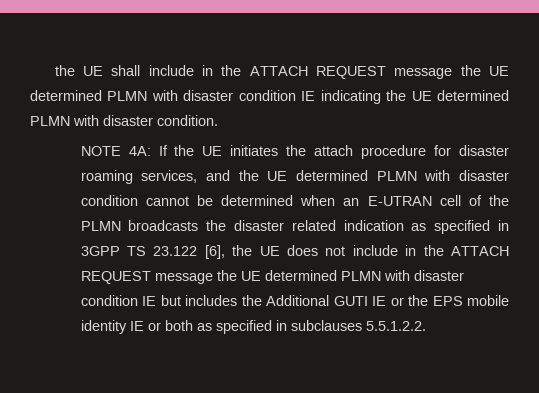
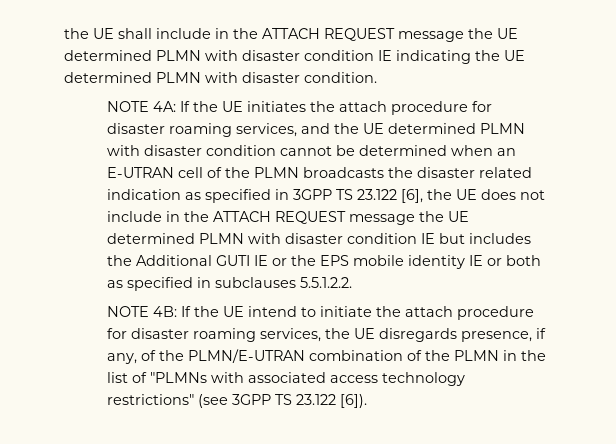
(426, 326) none -> [106,306,534,320] [106,328,546,342] [106,349,546,364] [106,372,465,386] [106,394,367,408] // NOTE 4B: If the UE intend to initiate the attach procedure for disaster roaming services, the UE disregards presence, if any, of the PLMN/E-UTRAN combination of the PLMN in the list of "PLMNs with associated access technology restrictions" (see 3GPP TS 23.122 [6]).

